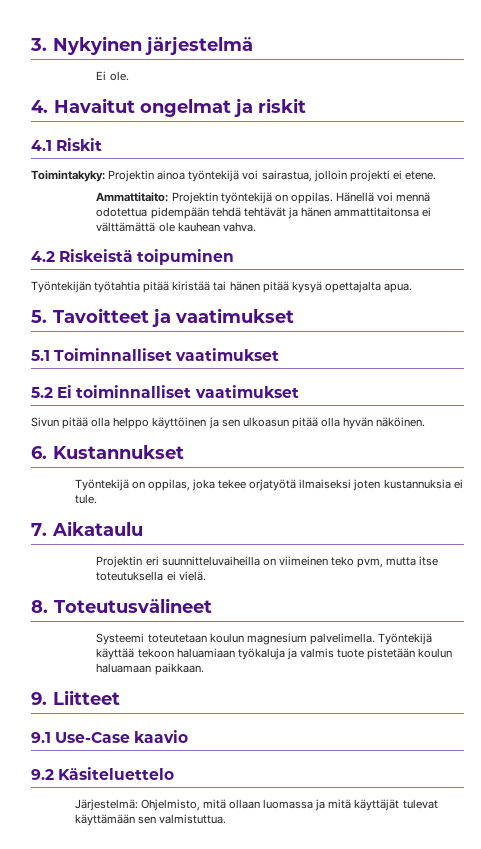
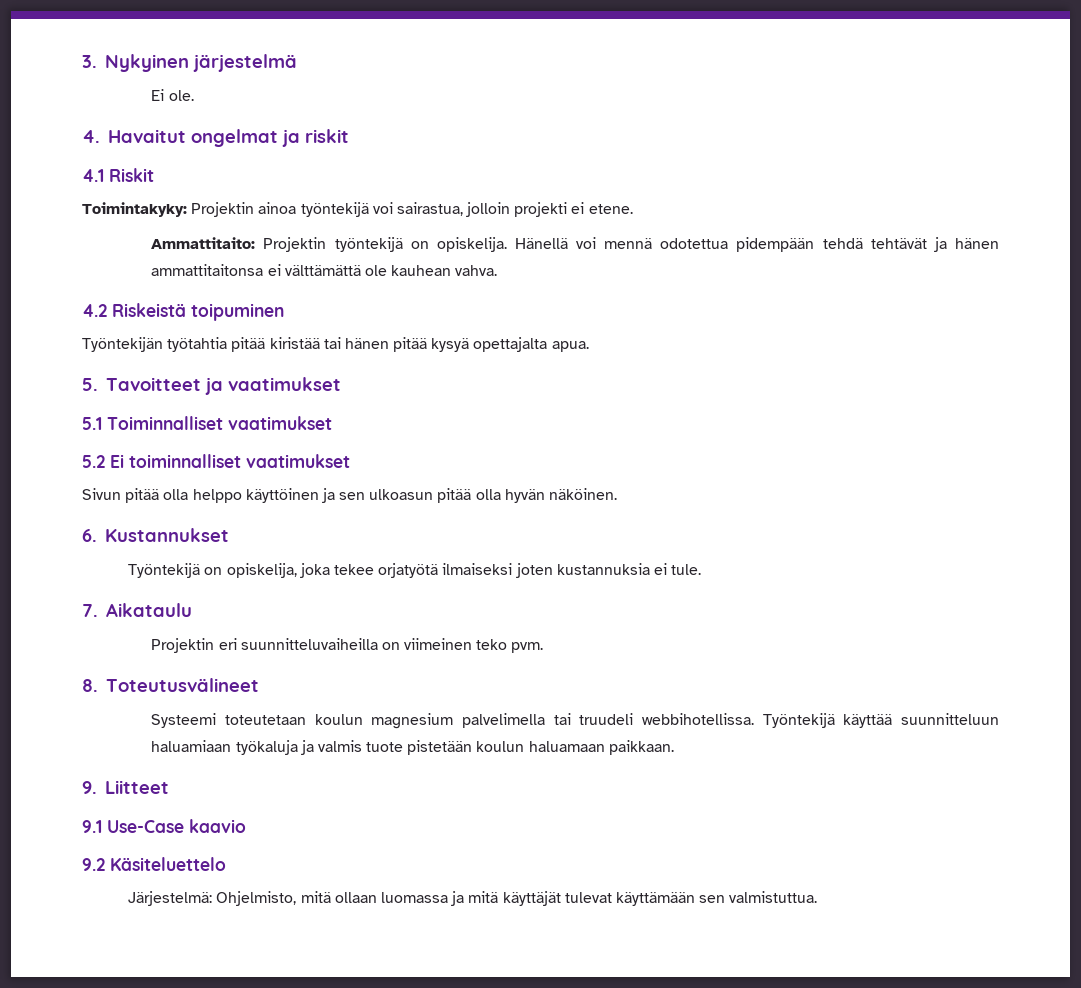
[290,192,333,204] oppilas. -> [436,237,507,252] opiskelija.
[147,479,190,491] oppilas, -> [226,563,297,578] opiskelija,
[357,556,439,568] [96,571,206,581] pvm, mutta itse toteutuksella ei vielä. -> [511,642,544,653] pvm.
[309,633,375,645] palvelimella. -> [461,713,754,728] palvelimella tai truudeli webbihotellissa.
[137,648,174,658] tekoon -> [900,713,999,725] suunnitteluun

